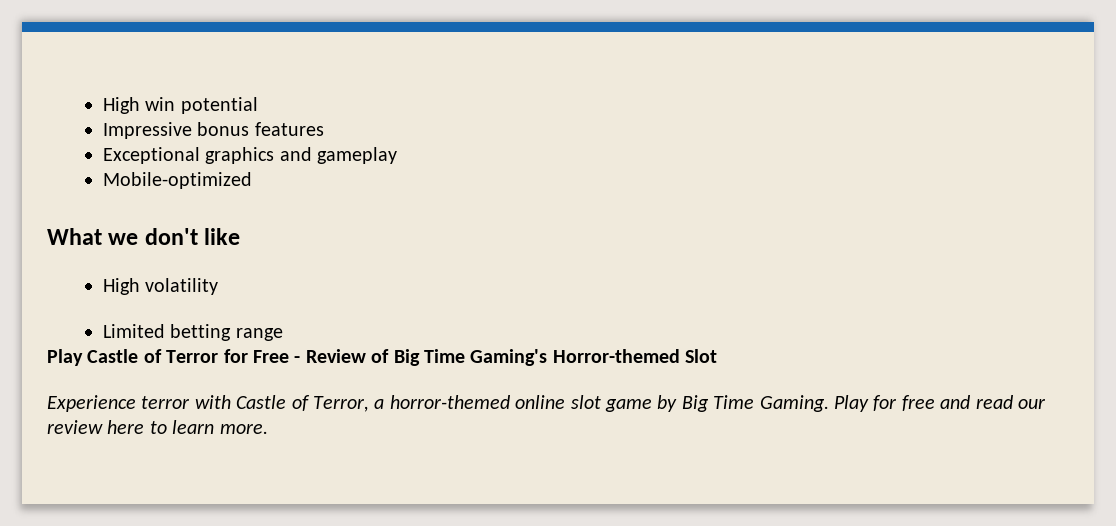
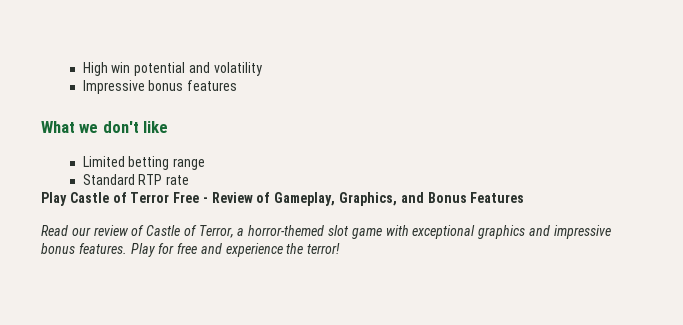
(258, 105) none -> [188,62,262,76] and volatility
[102,147,398,164] [102,172,252,189] // Exceptional graphics and gameplay // Mobile-optimized -> (238, 85) none
[102,278,219,295] // High volatility -> (169, 127) none
(283, 334) none -> [82,174,190,185] // Standard RTP rate
[223,349,248,363] for -> (170, 197) none
[393,349,718,366] [47,395,231,412] Big Time Gaming's Horror-themed Slot // Experience terror with -> [274,192,525,206] [41,225,145,236] Gameplay, Graphics, and Bonus Features // Read our review of
[515,395,566,409] online -> (325, 230) none
[657,395,1046,412] [47,420,268,434] by Big Time Gaming. Play for free and read our review here to learn more. -> [385,225,611,239] [41,243,341,257] with exceptional graphics and impressive bonus features. Play for free and experience the terror!

